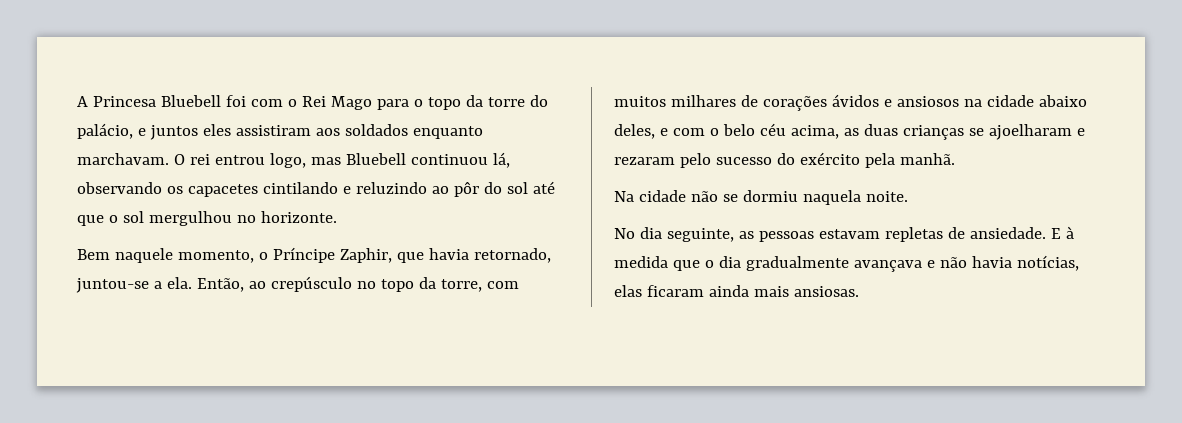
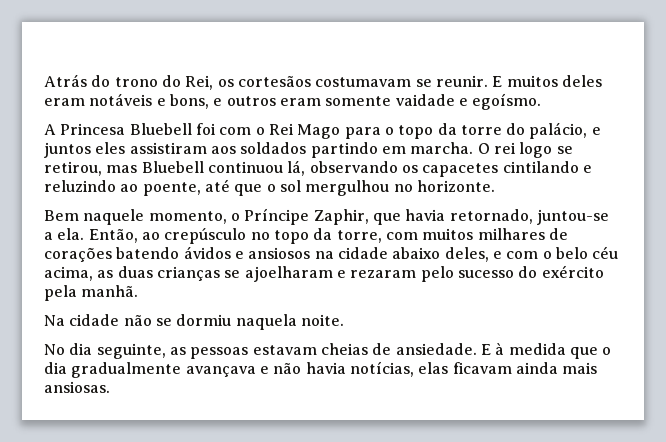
(77, 101) none -> [44,74,602,90] [44,93,542,110] Atrás do trono do Rei, os cortesãos costumavam se reunir. E muitos deles eram notáveis e bons, e outros eram somente vaidade e egoísmo. //
[412,126,483,139] [77,153,306,168] enquanto marchavam. O rei entrou logo, -> [310,142,573,158] [44,161,102,176] partindo em marcha. O rei logo se retirou,
[453,182,528,197] pôr do sol -> [142,182,201,196] poente,
(827, 103) none -> [116,247,180,259] batendo
[884,227,943,242] repletas -> [320,343,368,355] cheias
[646,285,704,297] ficaram -> [452,362,512,374] ficavam

